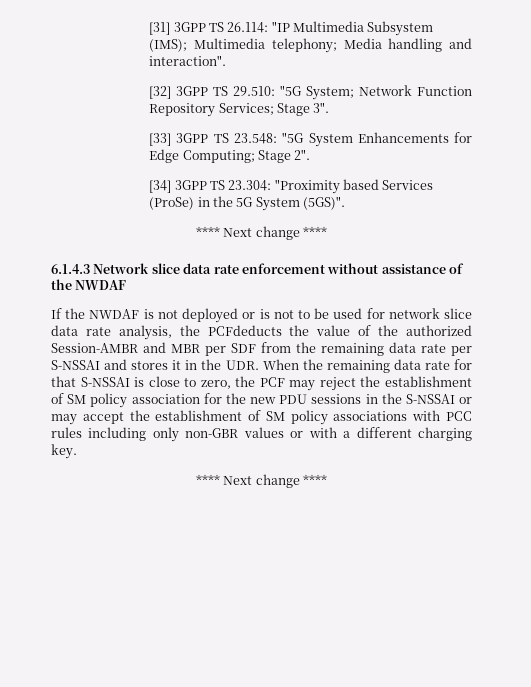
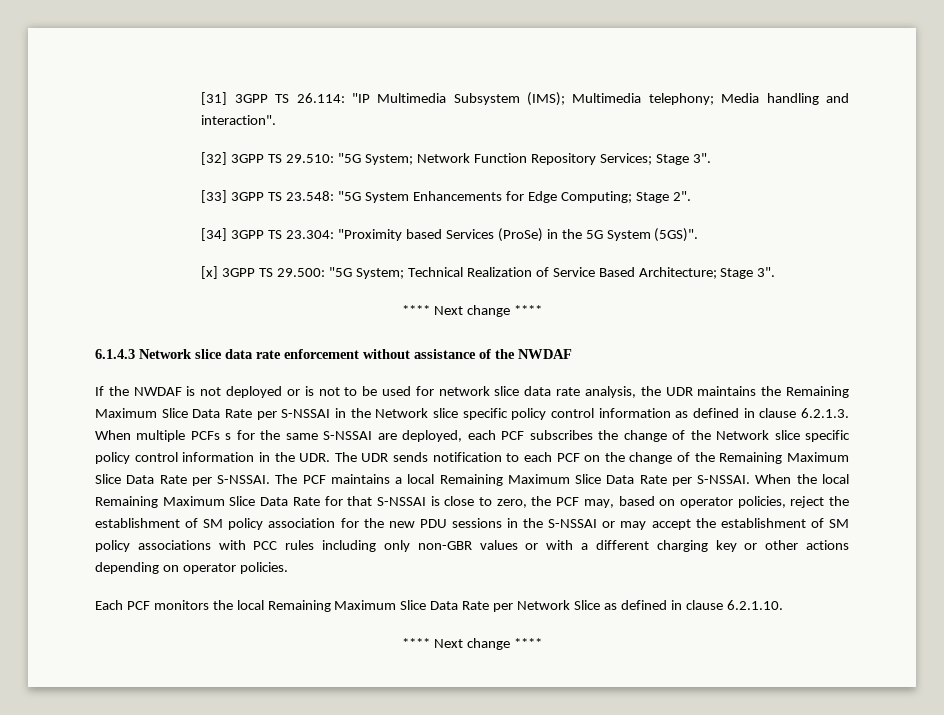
(346, 203) none -> [201,266,776,279] // [x] 3GPP TS 29.500: "5G System; Technical Realization of Service Based Architecture; Stage 3".
[207,325,473,336] [51,342,472,356] [51,359,450,373] PCFdeducts the value of the authorized Session-AMBR and MBR per SDF from the remaining data rate per S-NSSAI and stores it in the UDR. When the remaining data rate -> [665,386,850,398] [95,408,849,420] [95,430,851,442] [95,452,850,464] [95,474,850,486] [95,496,320,508] UDR maintains the Remaining Maximum Slice Data Rate per S-NSSAI in the Network slice specific policy control information as defined in clause 6.2.1.3. When multiple PCFs s for the same S-NSSAI are deployed, each PCF subscribes the change of the Network slice specific policy control information in the UDR. The UDR sends notification to each PCF on the change of the Remaining Maximum Slice Data Rate per S-NSSAI. The PCF maintains a local Remaining Maximum Slice Data Rate per S-NSSAI. When the local Remaining Maximum Slice Data Rate
[289,380,316,391] may -> [583,496,786,508] may, based on operator policies,
[51,444,77,459] key. -> [715,540,850,552] [95,562,288,574] [95,600,783,612] key or other actions depending on operator policies. // Each PCF monitors the local Remaining Maximum Slice Data Rate per Network Slice as defined in clause 6.2.1.10.

